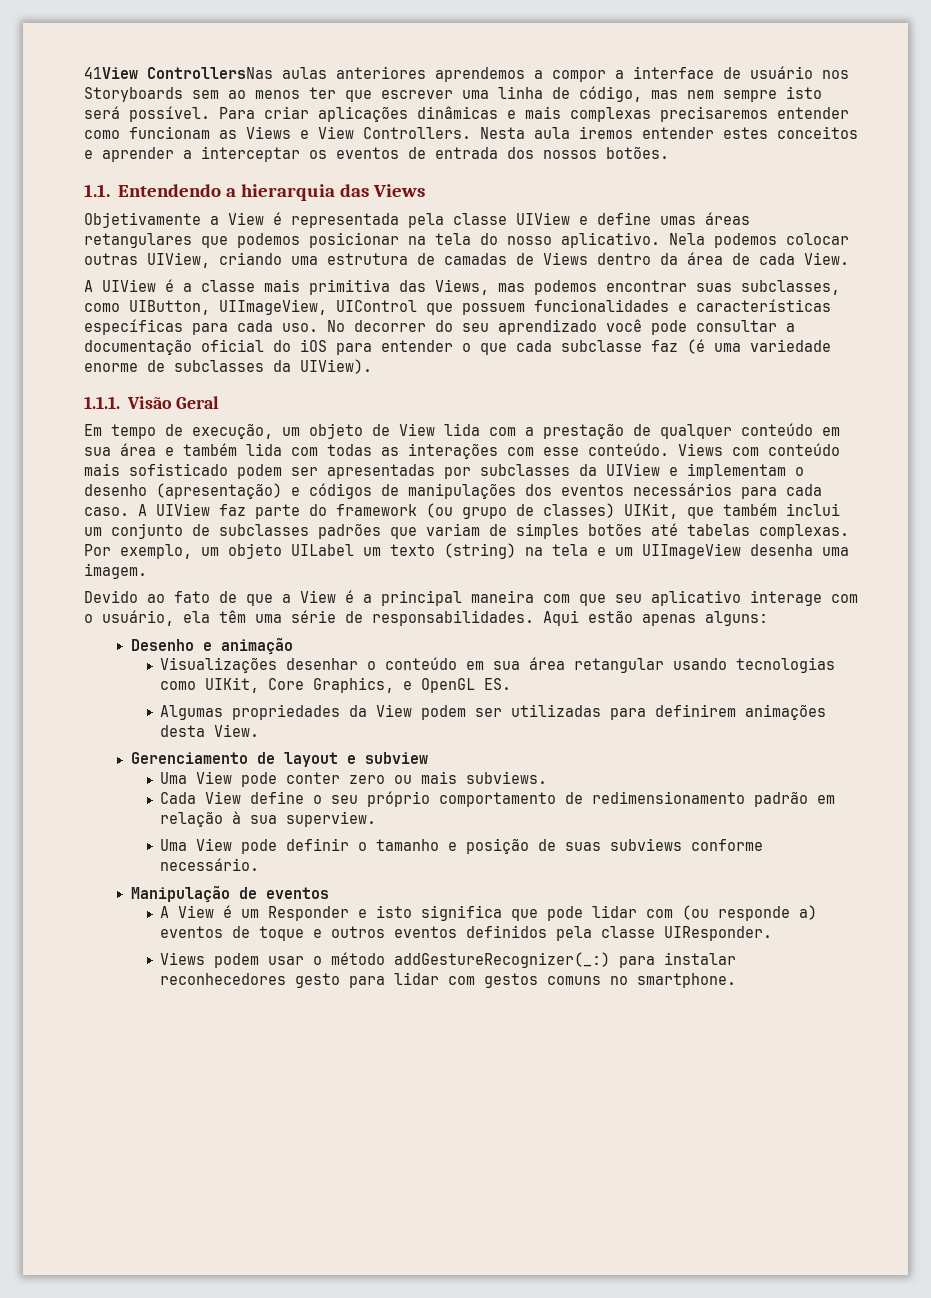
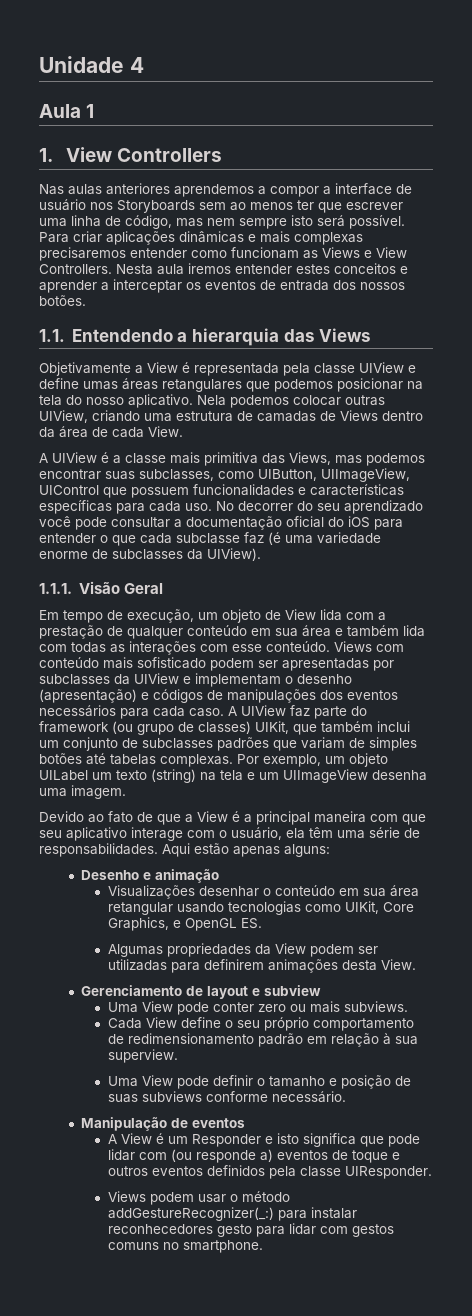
[84,67,273,79] 41View ControllersNas -> [39,56,144,73] [39,104,95,118] [39,147,223,162] [39,184,64,195] Unidade 4 // Aula 1 // 1. View Controllers // Nas

